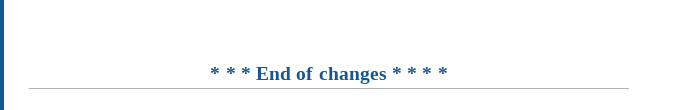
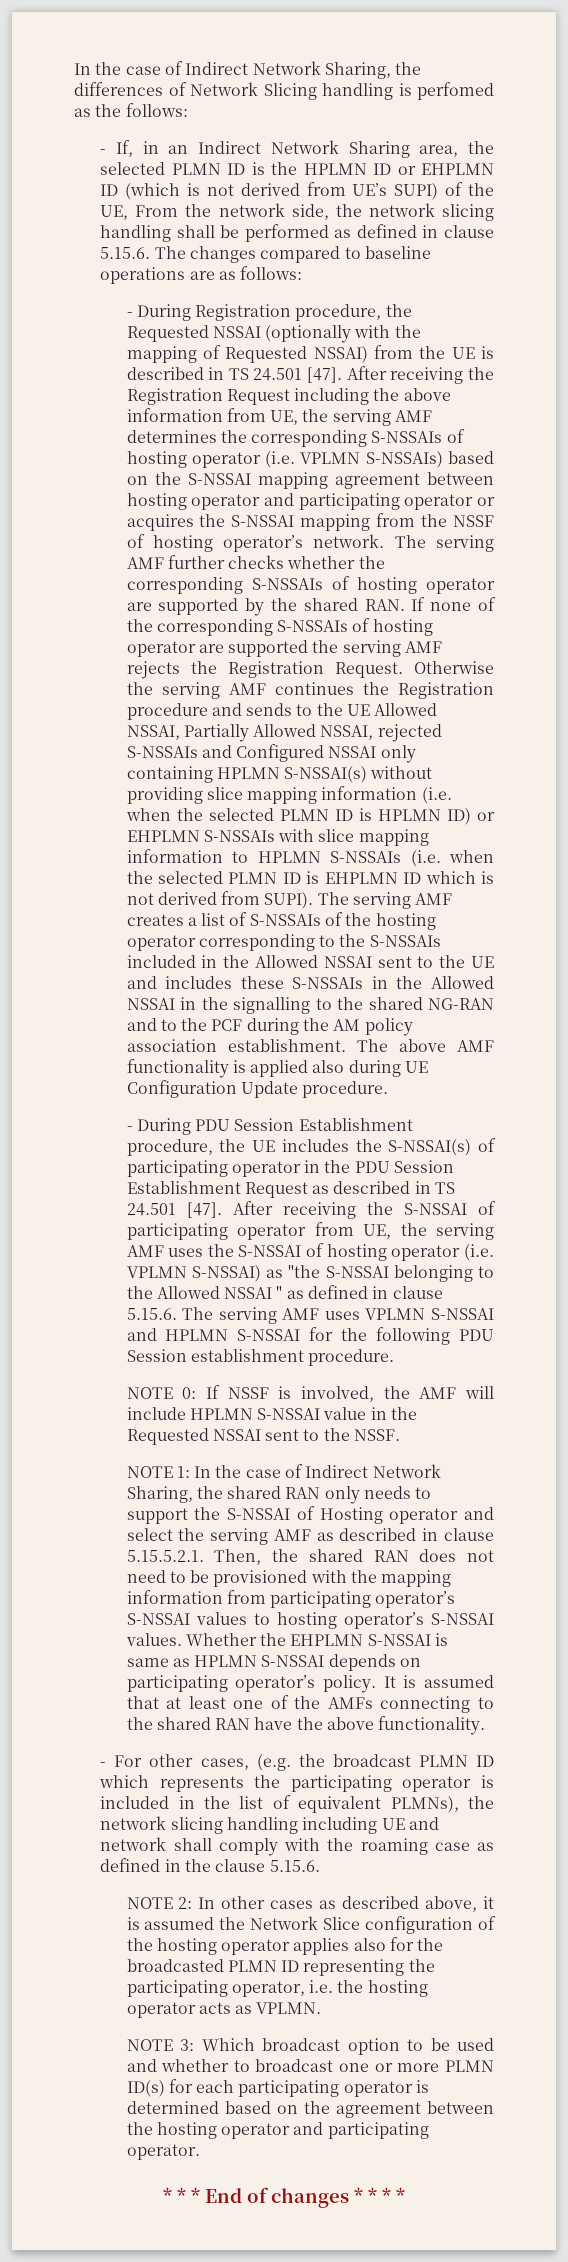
(210, 73) none -> [74,61,422,79] [74,82,494,100] [74,103,188,117] [100,140,494,158] [100,162,494,175] [100,182,494,200] [100,203,494,221] [100,224,495,242] [100,246,431,263] [100,266,303,284] [126,304,412,321] [126,325,421,343] [126,345,494,363] [126,366,494,384] [126,388,451,405] [126,408,433,426] [126,429,465,447] [126,451,494,468] [126,472,494,489] [126,493,495,510] [126,513,494,531] [126,534,494,552] [126,555,385,569] [126,576,496,594] [126,597,496,616] [126,618,433,636] [126,640,443,657] [126,661,494,679] [126,682,494,699] [126,703,438,720] [126,724,442,742] [126,744,416,763] [126,766,433,783] [126,786,452,804] [125,808,495,825] [126,829,429,846] [126,849,494,867] [126,871,494,884] [126,891,453,909] [126,912,436,930] [126,934,441,951] [126,955,494,968] [126,976,495,989] [126,997,494,1014] [126,1018,413,1036] [126,1039,495,1052] [126,1059,429,1078] [126,1080,389,1098] [126,1118,413,1135] [126,1138,496,1156] [126,1160,455,1177] [126,1181,456,1198] [126,1201,497,1219] [126,1222,494,1240] [126,1243,494,1261] [126,1265,494,1282] [126,1285,443,1299] [126,1307,495,1324] [126,1327,494,1345] [126,1349,395,1366] [126,1385,494,1402] [126,1407,418,1420] [126,1428,401,1445] [126,1464,441,1478] [126,1486,432,1504] [126,1506,494,1524] [126,1528,494,1545] [126,1549,494,1565] [126,1570,452,1587] [126,1590,456,1608] [126,1612,494,1629] [125,1633,449,1646] [126,1654,422,1671] [126,1675,494,1693] [126,1695,494,1713] [126,1716,486,1735] [100,1754,494,1771] [99,1775,495,1792] [100,1795,494,1813] [100,1816,439,1834] [100,1837,494,1856] [100,1858,320,1872] [126,1896,494,1912] [126,1916,496,1934] [126,1937,444,1955] [126,1959,435,1976] [126,1980,428,1997] [126,2002,322,2018] [126,2038,494,2055] [126,2059,494,2072] [126,2079,430,2097] [126,2101,494,2118] [126,2122,429,2139] [126,2144,200,2160] In the case of Indirect Network Sharing, the differences of Network Slicing handling is perfomed as the follows: // - If, in an Indirect Network Sharing area, the selected PLMN ID is the HPLMN ID or EHPLMN ID (which is not derived from UE’s SUPI) of the UE, From the network side, the network slicing handling shall be performed as defined in clause 5.15.6. The changes compared to baseline operations are as follows: // - During Registration procedure, the Requested NSSAI (optionally with the mapping of Requested NSSAI) from the UE is described in TS 24.501 [47]. After receiving the Registration Request including the above information from UE, the serving AMF determines the corresponding S-NSSAIs of hosting operator (i.e. VPLMN S-NSSAIs) based on the S-NSSAI mapping agreement between hosting operator and participating operator or acquires the S-NSSAI mapping from the NSSF of hosting operator’s network. The serving AMF further checks whether the corresponding S-NSSAIs of hosting operator are supported by the shared RAN. If none of the corresponding S-NSSAIs of hosting operator are supported the serving AMF rejects the Registration Request. Otherwise the serving AMF continues the Registration procedure and sends to the UE Allowed NSSAI, Partially Allowed NSSAI, rejected S-NSSAIs and Configured NSSAI only containing HPLMN S-NSSAI(s) without providing slice mapping information (i.e. when the selected PLMN ID is HPLMN ID) or EHPLMN S-NSSAIs with slice mapping information to HPLMN S-NSSAIs (i.e. when the selected PLMN ID is EHPLMN ID which is not derived from SUPI). The serving AMF creates a list of S-NSSAIs of the hosting operator corresponding to the S-NSSAIs included in the Allowed NSSAI sent to the UE and includes these S-NSSAIs in the Allowed NSSAI in the signalling to the shared NG-RAN and to the PCF during the AM policy association establishment. The above AMF functionality is applied also during UE Configuration Update procedure. // - During PDU Session Establishment procedure, the UE includes the S-NSSAI(s) of participating operator in the PDU Session Establishment Request as described in TS 24.501 [47]. After receiving the S-NSSAI of participating operator from UE, the serving AMF uses the S-NSSAI of hosting operator (i.e. VPLMN S-NSSAI) as "the S-NSSAI belonging to the Allowed NSSAI " as defined in clause 5.15.6. The serving AMF uses VPLMN S-NSSAI and HPLMN S-NSSAI for the following PDU Session establishment procedure. // NOTE 0: If NSSF is involved, the AMF will include HPLMN S-NSSAI value in the Requested NSSAI sent to the NSSF. // NOTE 1: In the case of Indirect Network Sharing, the shared RAN only needs to support the S-NSSAI of Hosting operator and select the serving AMF as described in clause 5.15.5.2.1. Then, the shared RAN does not need to be provisioned with the mapping information from participating operator’s S-NSSAI values to hosting operator’s S-NSSAI values. Whether the EHPLMN S-NSSAI is same as HPLMN S-NSSAI depends on participating operator’s policy. It is assumed that at least one of the AMFs connecting to the shared RAN have the above functionality. // - For other cases, (e.g. the broadcast PLMN ID which represents the participating operator is included in the list of equivalent PLMNs), the network slicing handling including UE and network shall comply with the roaming case as defined in the clause 5.15.6. // NOTE 2: In other cases as described above, it is assumed the Network Slice configuration of the hosting operator applies also for the broadcasted PLMN ID representing the participating operator, i.e. the hosting operator acts as VPLMN. // NOTE 3: Which broadcast option to be used and whether to broadcast one or more PLMN ID(s) for each participating operator is determined based on the agreement between the hosting operator and participating operator. //

